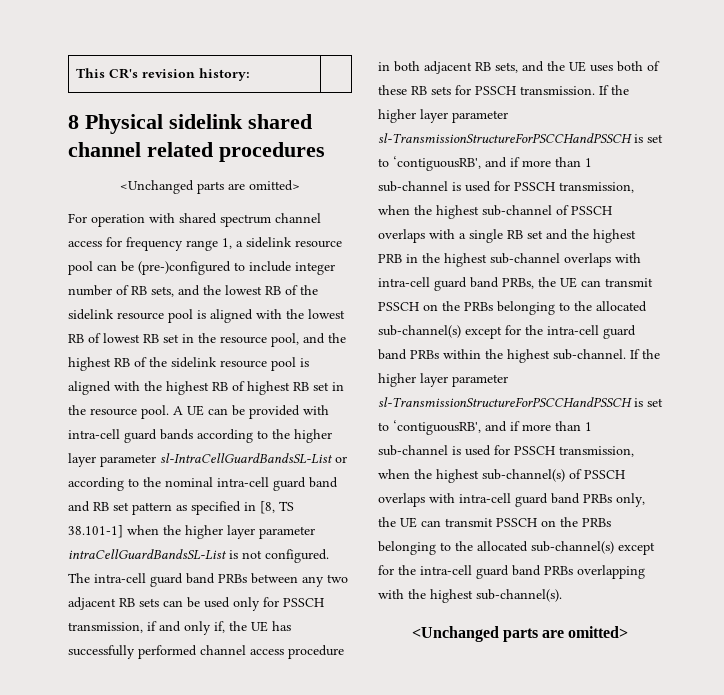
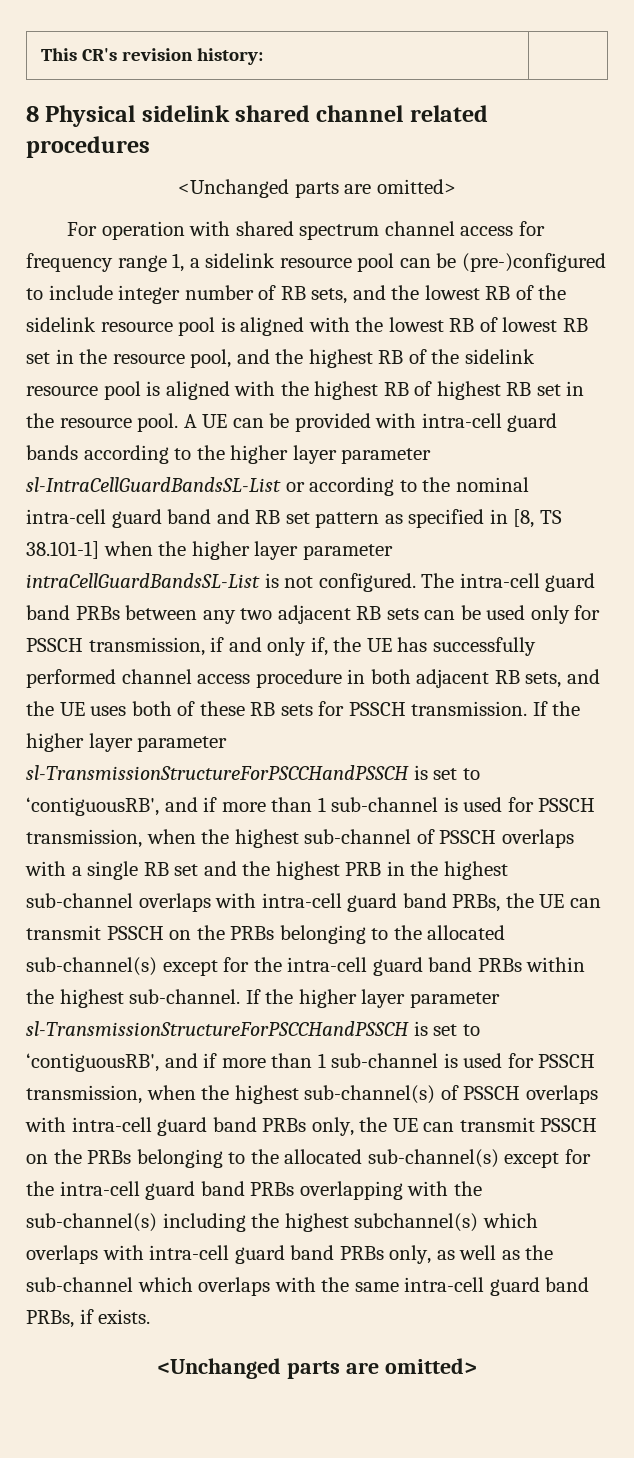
[430,589,562,603] highest sub-channel(s). -> [26,1213,538,1232] [26,1245,554,1264] [26,1277,590,1296] [26,1309,151,1328] sub-channel(s) including the highest subchannel(s) which overlaps with intra-cell guard band PRBs only, as well as the sub-channel which overlaps with the same intra-cell guard band PRBs, if exists.

